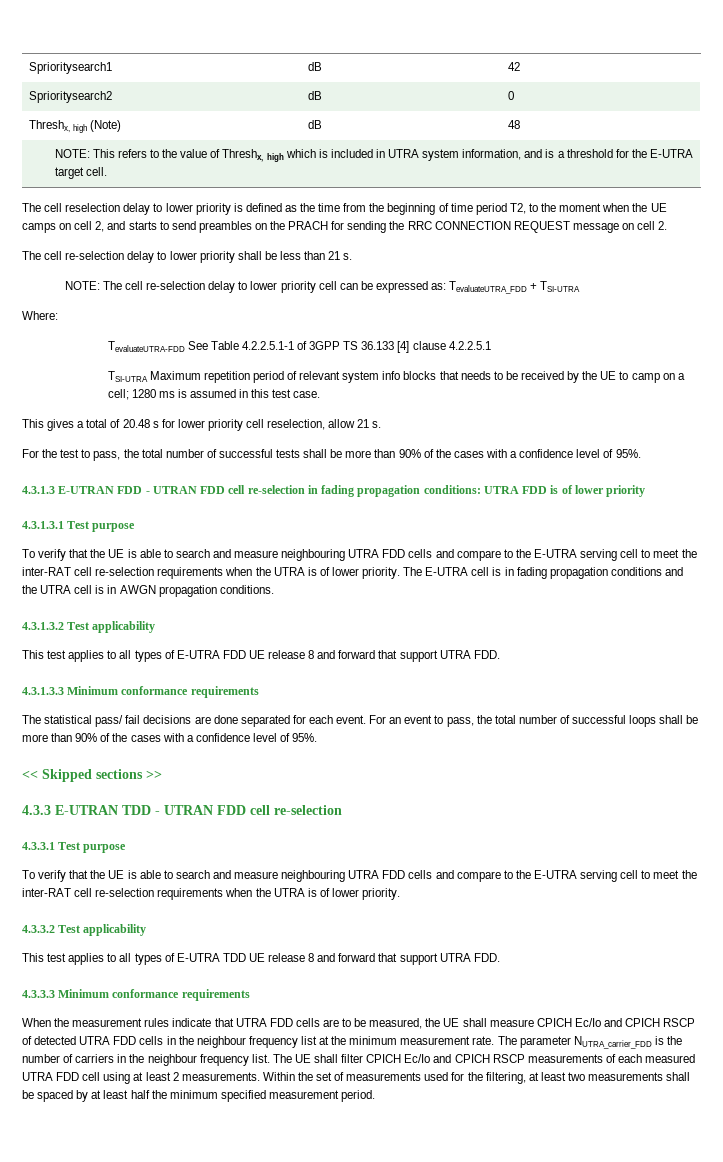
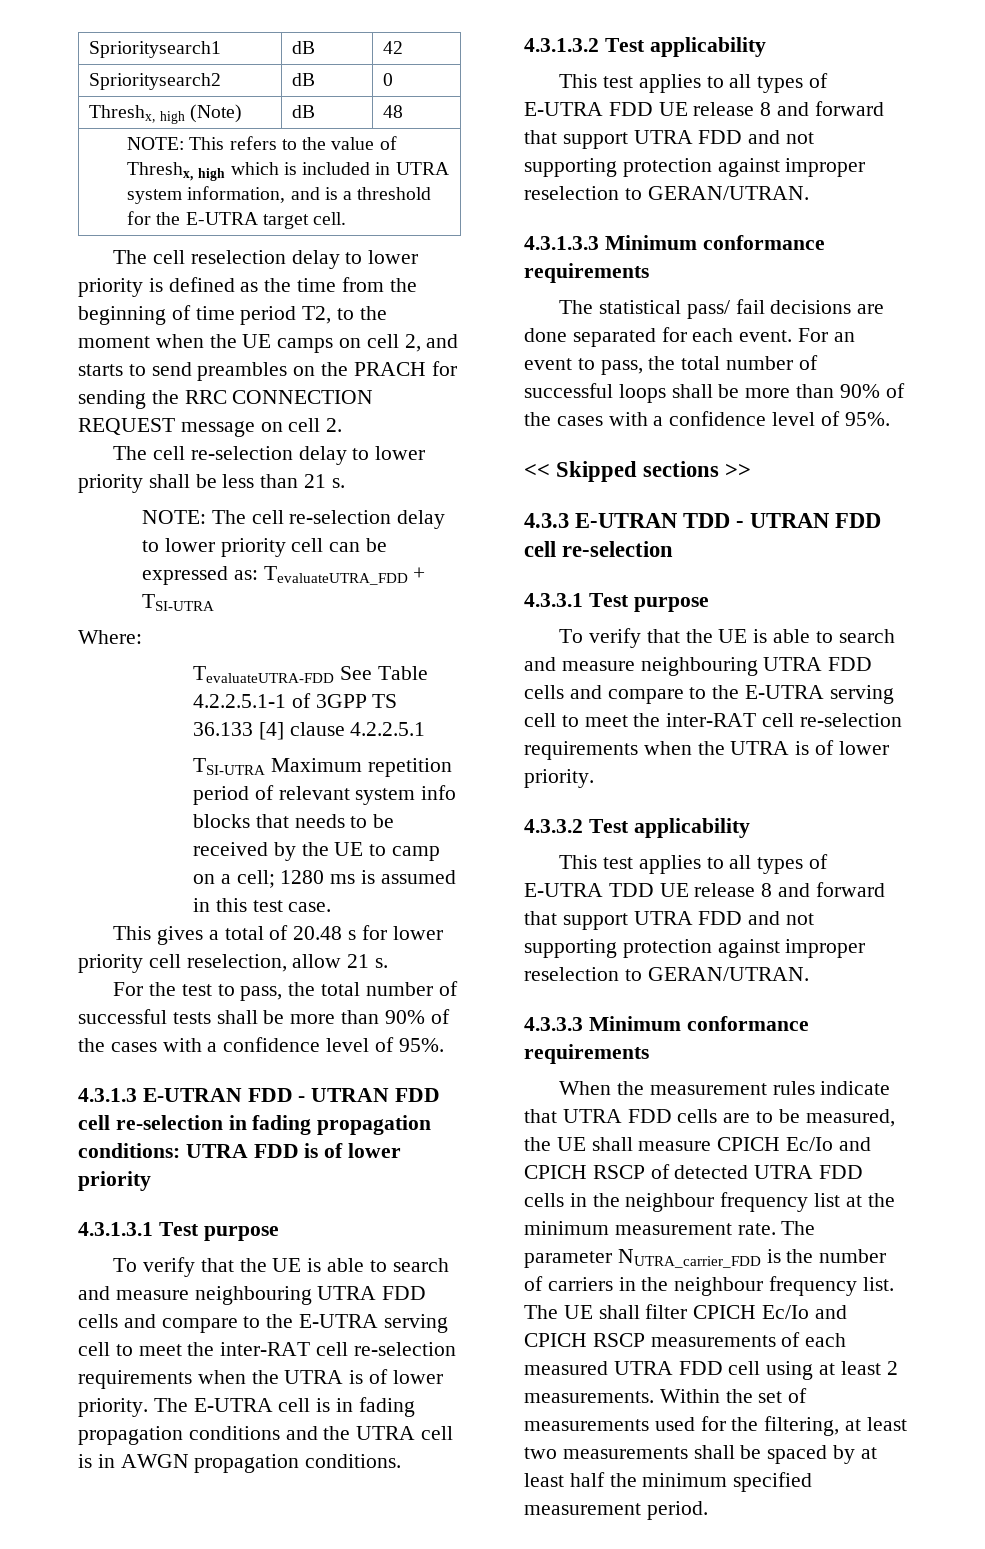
[473,650,500,659] FDD. -> [698,130,815,144] [524,158,866,177] [524,186,809,200] FDD and not supporting protection against improper reselection to GERAN/UTRAN.
[473,953,500,962] FDD. -> [698,911,815,925] [524,939,866,958] [524,967,809,981] FDD and not supporting protection against improper reselection to GERAN/UTRAN.

